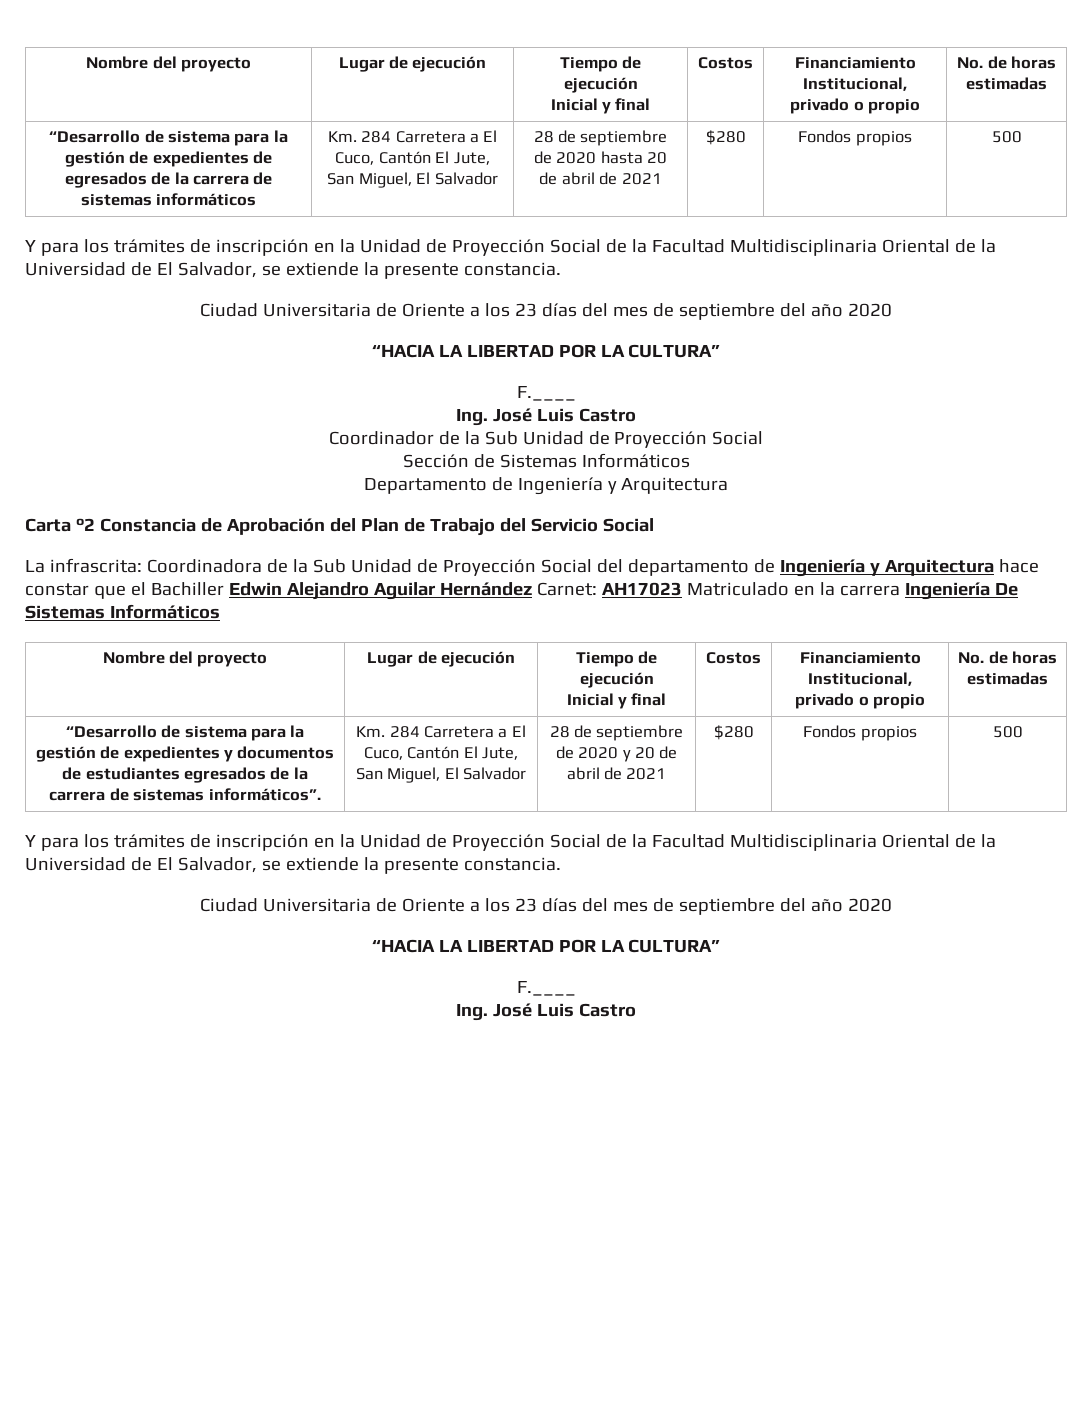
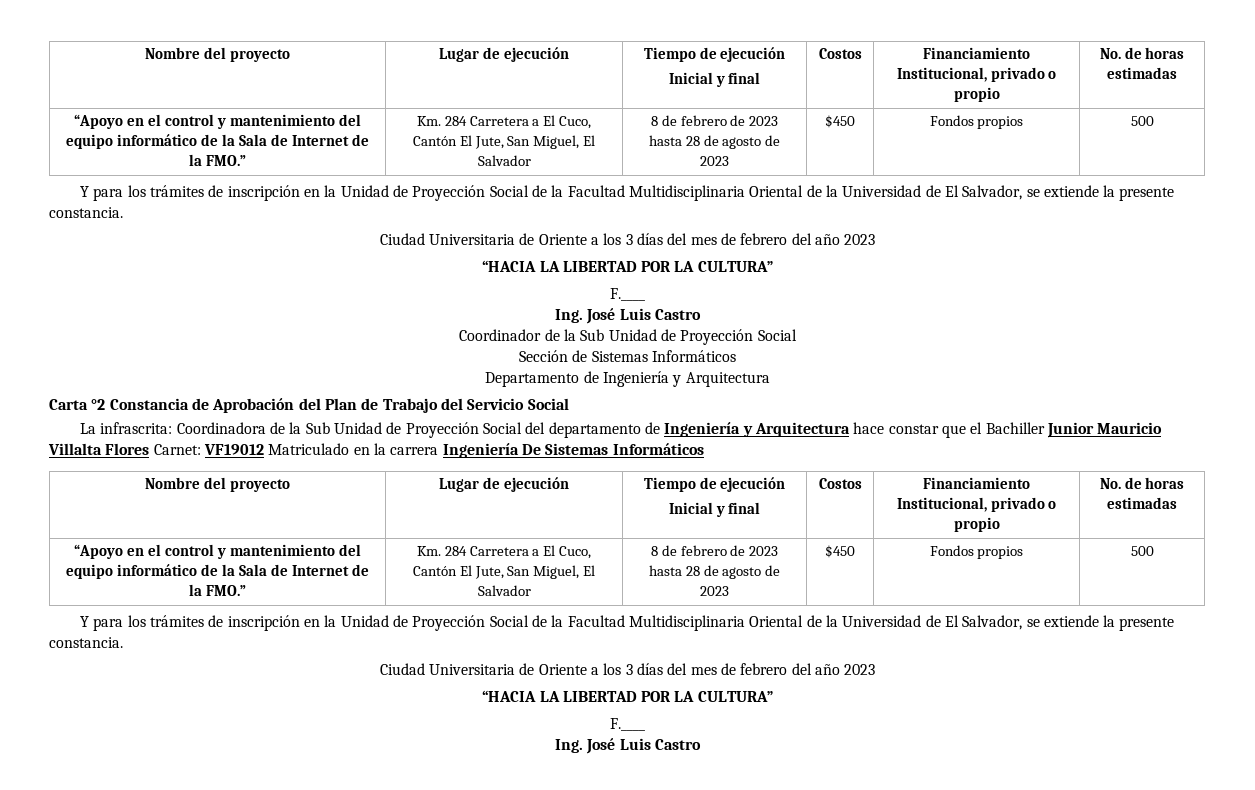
[49,130,288,146] [64,151,273,167] [64,172,273,188] [80,193,257,206] “Desarrollo de sistema para la gestión de expedientes de egresados de la carrera de sistemas informáticos -> [74,114,361,129] [66,134,369,149] [189,154,246,166] “Apoyo en el control y mantenimiento del equipo informático de la Sala de Internet de la FMO.”
[533,130,668,146] [533,151,668,164] [539,172,662,185] [705,130,746,145] 28 de septiembre de 2020 hasta 20 de abril de 2021 | $280 -> [650,115,779,126] [648,135,781,149] [700,156,729,166] [825,115,855,128] 8 de febrero de 2023 hasta 28 de agosto de 2023 | $450
[515,303,892,320] 23 días del mes de septiembre del año 2020 -> [625,233,876,245] 3 días del mes de febrero del año 2023
[228,582,682,600] Edwin Alejandro Aguilar Hernández Carnet: AH17023 -> [1046,422,1163,438] [48,443,264,455] Junior Mauricio Villalta Flores Carnet: VF19012
[65,725,305,741] [35,746,335,762] [62,767,308,783] [49,788,321,801] “Desarrollo de sistema para la gestión de expedientes y documentos de estudiantes egresados de la carrera de sistemas informáticos”. -> [74,544,361,559] [66,564,369,579] [189,584,246,596] “Apoyo en el control y mantenimiento del equipo informático de la Sala de Internet de la FMO.”
[549,725,684,741] [555,746,678,762] [566,767,667,780] [713,725,754,740] 28 de septiembre de 2020 y 20 de abril de 2021 | $280 -> [650,545,779,556] [648,565,781,579] [700,586,729,596] [825,545,855,558] 8 de febrero de 2023 hasta 28 de agosto de 2023 | $450
[515,898,892,915] 23 días del mes de septiembre del año 2020 -> [625,663,876,675] 3 días del mes de febrero del año 2023

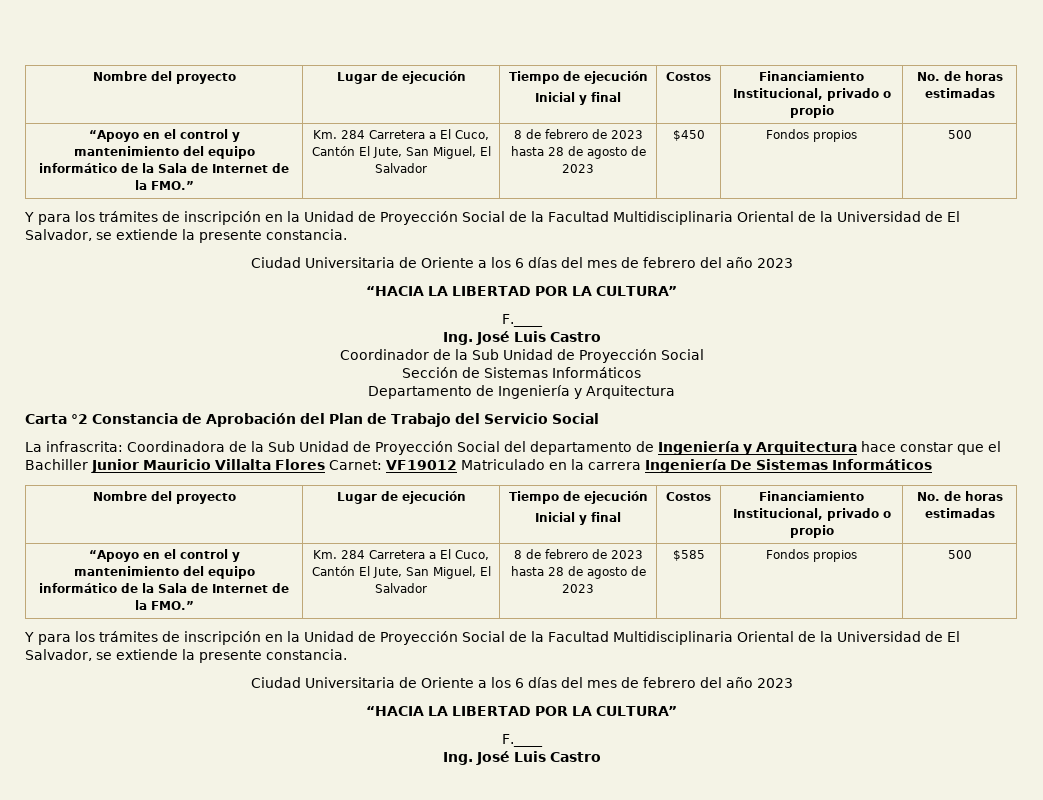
[625,234,633,245] 3 -> [514,258,524,268] 6
[825,545,855,558] $450 -> [672,550,705,561] $585
[625,664,633,675] 3 -> [514,678,524,688] 6

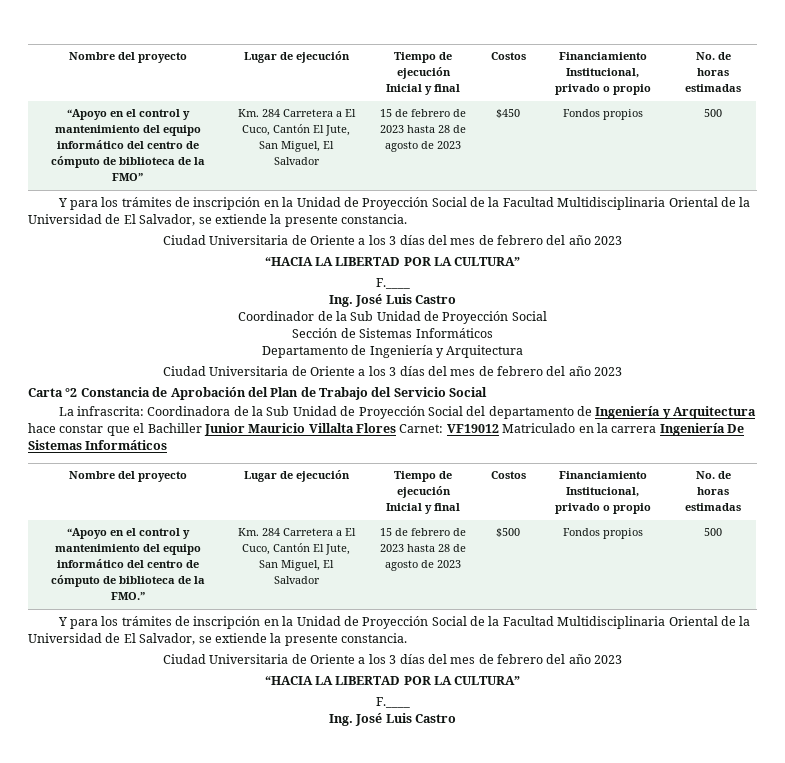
[121,163,289,173] [134,180,194,190] de la Sala de Internet de la FMO.” -> [126,141,199,149] [50,156,205,168] [112,173,143,181] del centro de cómputo de biblioteca de la FMO”
[513,130,522,139] 8 -> [380,109,392,117] 15
[514,258,524,268] 6 -> [389,236,397,245] 3
(675, 392) none -> [162,366,623,376] // Ciudad Universitaria de Oriente a los 3 días del mes de febrero del año 2023
[121,583,268,593] de la Sala de Internet -> [126,560,199,568] [50,575,175,587] del centro de cómputo de biblioteca
[513,550,522,559] 8 -> [380,528,392,536] 15
[672,550,705,561] $585 -> [496,528,520,537] $500
[514,678,524,688] 6 -> [389,655,397,664] 3

